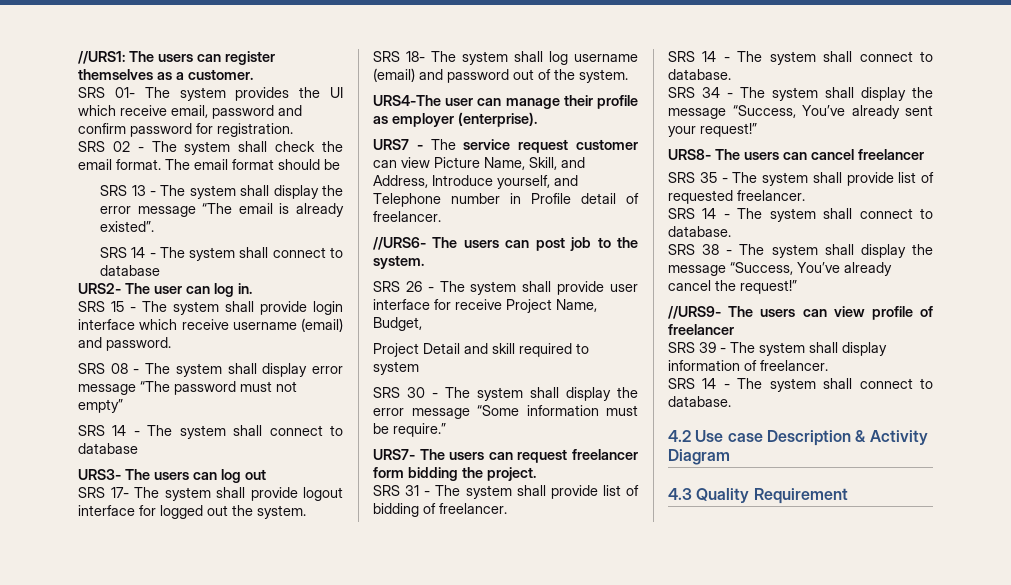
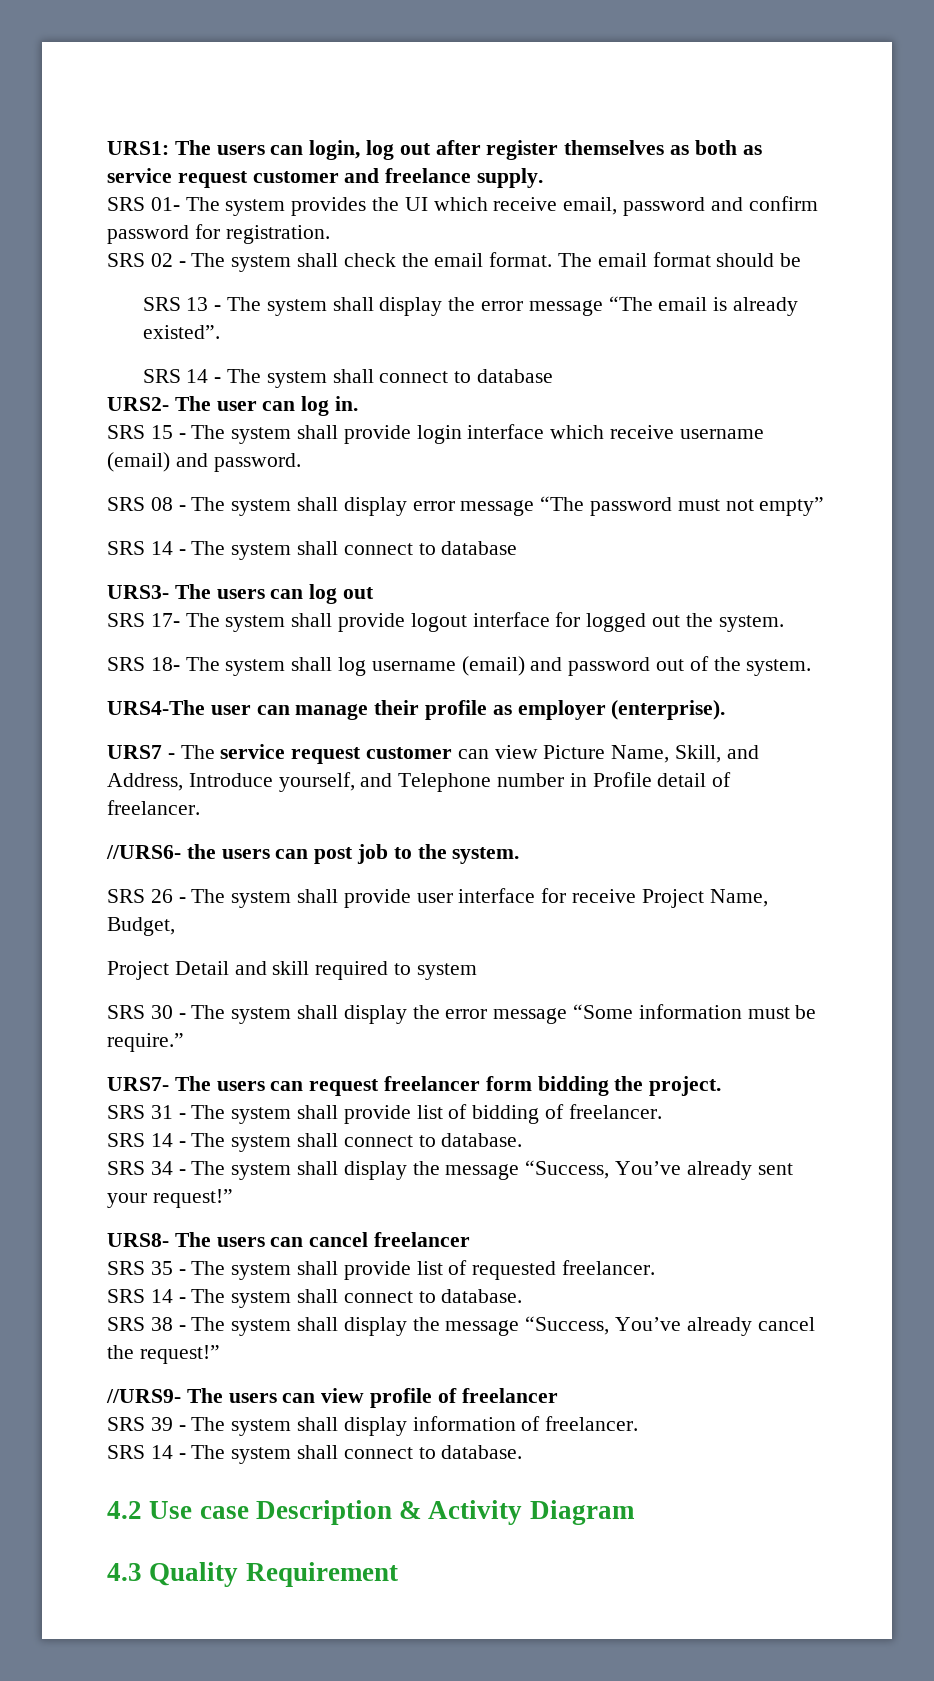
[78,51,275,65] [78,69,253,80] //URS1: The users can register themselves as a customer. -> [107,140,762,160] [107,168,544,188] URS1: The users can login, log out after register themselves as both as service request customer and freelance supply.
[432,237,458,248] The -> [186,844,216,859] the

